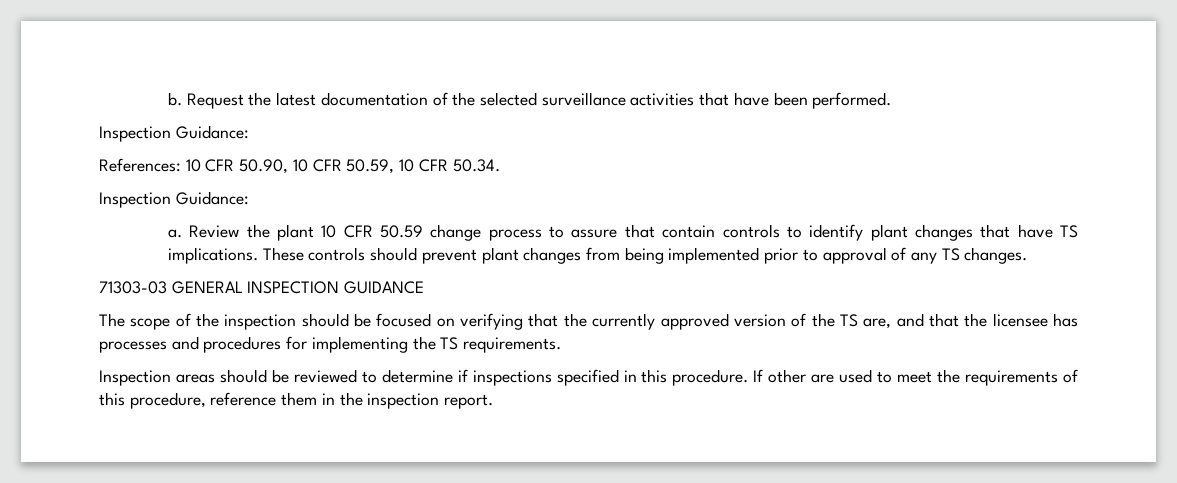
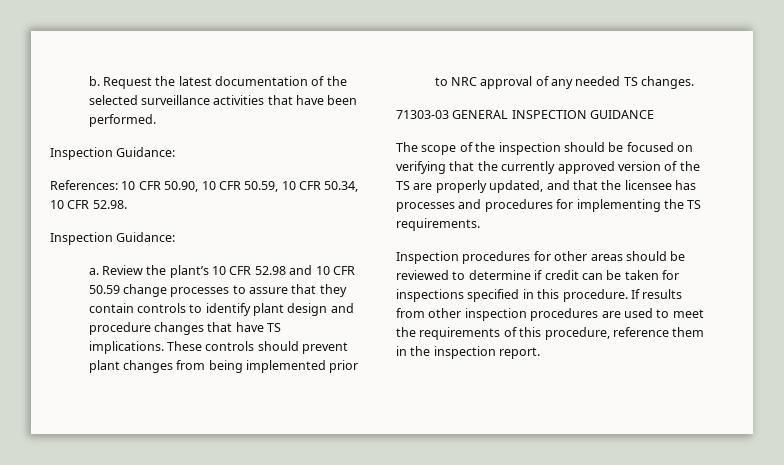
[452,159,500,172] 50.34. -> [324,181,359,192] [50,200,127,209] 50.34, 10 CFR 52.98.
[276,224,314,241] plant -> [169,265,313,278] plant’s 10 CFR 52.98 and
[488,229,542,241] process -> [170,287,230,297] processes
(655, 231) none -> [319,284,347,297] they
(908, 232) none -> [287,303,354,316] [88,322,151,335] design and procedure
(818, 255) none -> [450,77,477,86] NRC
(938, 258) none -> [575,76,621,86] needed
[863,318,892,329] are, -> [413,180,544,193] are properly updated,
(171, 378) none -> [462,251,588,264] procedures for other
(468, 375) none -> [544,270,679,280] credit can be taken for
[768,369,807,383] other -> [642,289,683,299] [396,308,599,321] results from other inspection procedures

